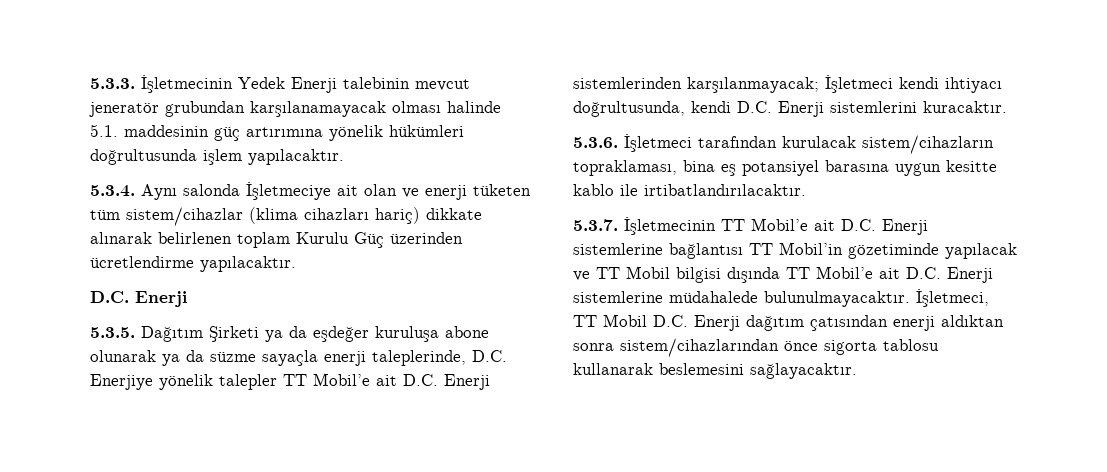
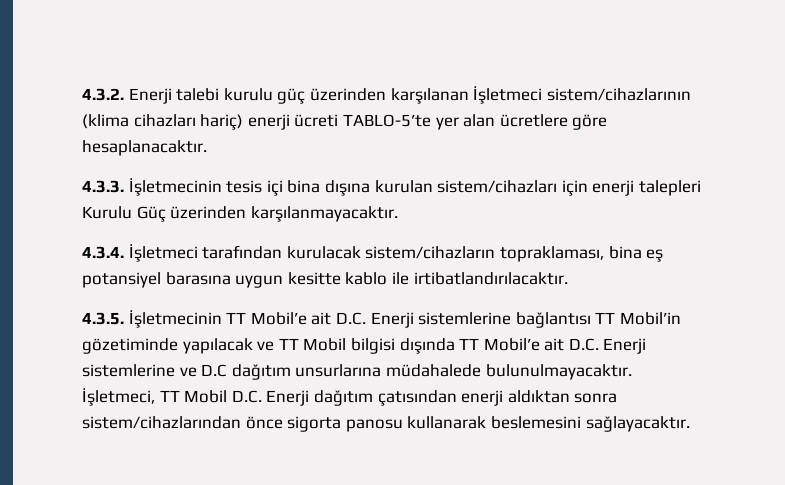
[90,75,470,93] [89,101,501,117] [90,124,464,141] [90,149,344,165] [90,182,531,200] [90,207,482,226] [90,232,463,248] [90,256,296,272] [90,291,187,307] [90,326,489,342] [90,350,507,366] [90,373,490,390] [573,75,1002,93] [573,101,1007,117] [573,137,618,148] 5.3.3. İşletmecinin Yedek Enerji talebinin mevcut jeneratör grubundan karşılanamayacak olması halinde 5.1. maddesinin güç artırımına yönelik hükümleri doğrultusunda işlem yapılacaktır. // 5.3.4. Aynı salonda İşletmeciye ait olan ve enerji tüketen tüm sistem/cihazlar (klima cihazları hariç) dikkate alınarak belirlenen toplam Kurulu Güç üzerinden ücretlendirme yapılacaktır. // D.C. Enerji // 5.3.5. Dağıtım Şirketi ya da eşdeğer kuruluşa abone olunarak ya da süzme sayaçla enerji taleplerinde, D.C. Enerjiye yönelik talepler TT Mobil’e ait D.C. Enerji sistemlerinden karşılanmayacak; İşletmeci kendi ihtiyacı doğrultusunda, kendi D.C. Enerji sistemlerini kuracaktır. // 5.3.6. -> [82,86,691,104] [82,114,608,130] [82,140,207,156] [82,178,701,196] [82,206,398,222] [82,246,124,259] 4.3.2. Enerji talebi kurulu güç üzerinden karşılanan İşletmeci sistem/cihazlarının (klima cihazları hariç) enerji ücreti TABLO-5’te yer alan ücretlere göre hesaplanacaktır. // 4.3.3. İşletmecinin tesis içi bina dışına kurulan sistem/cihazları için enerji talepleri Kurulu Güç üzerinden karşılanmayacaktır. // 4.3.4.
[573,219,618,231] 5.3.7. -> [82,312,124,325] 4.3.5.
(663, 297) none -> [179,364,382,380] ve D.C dağıtım unsurlarına
[883,339,939,351] tablosu -> [345,419,403,432] panosu

